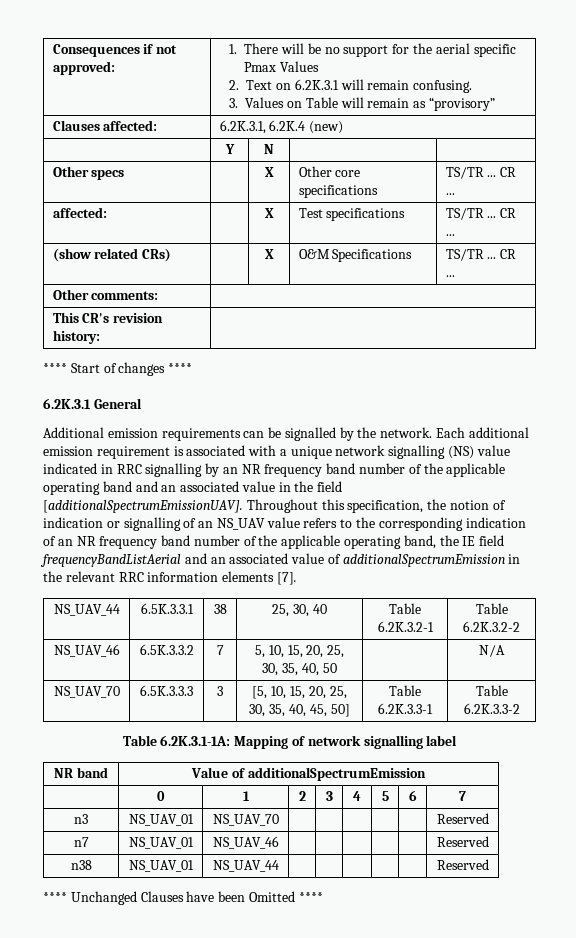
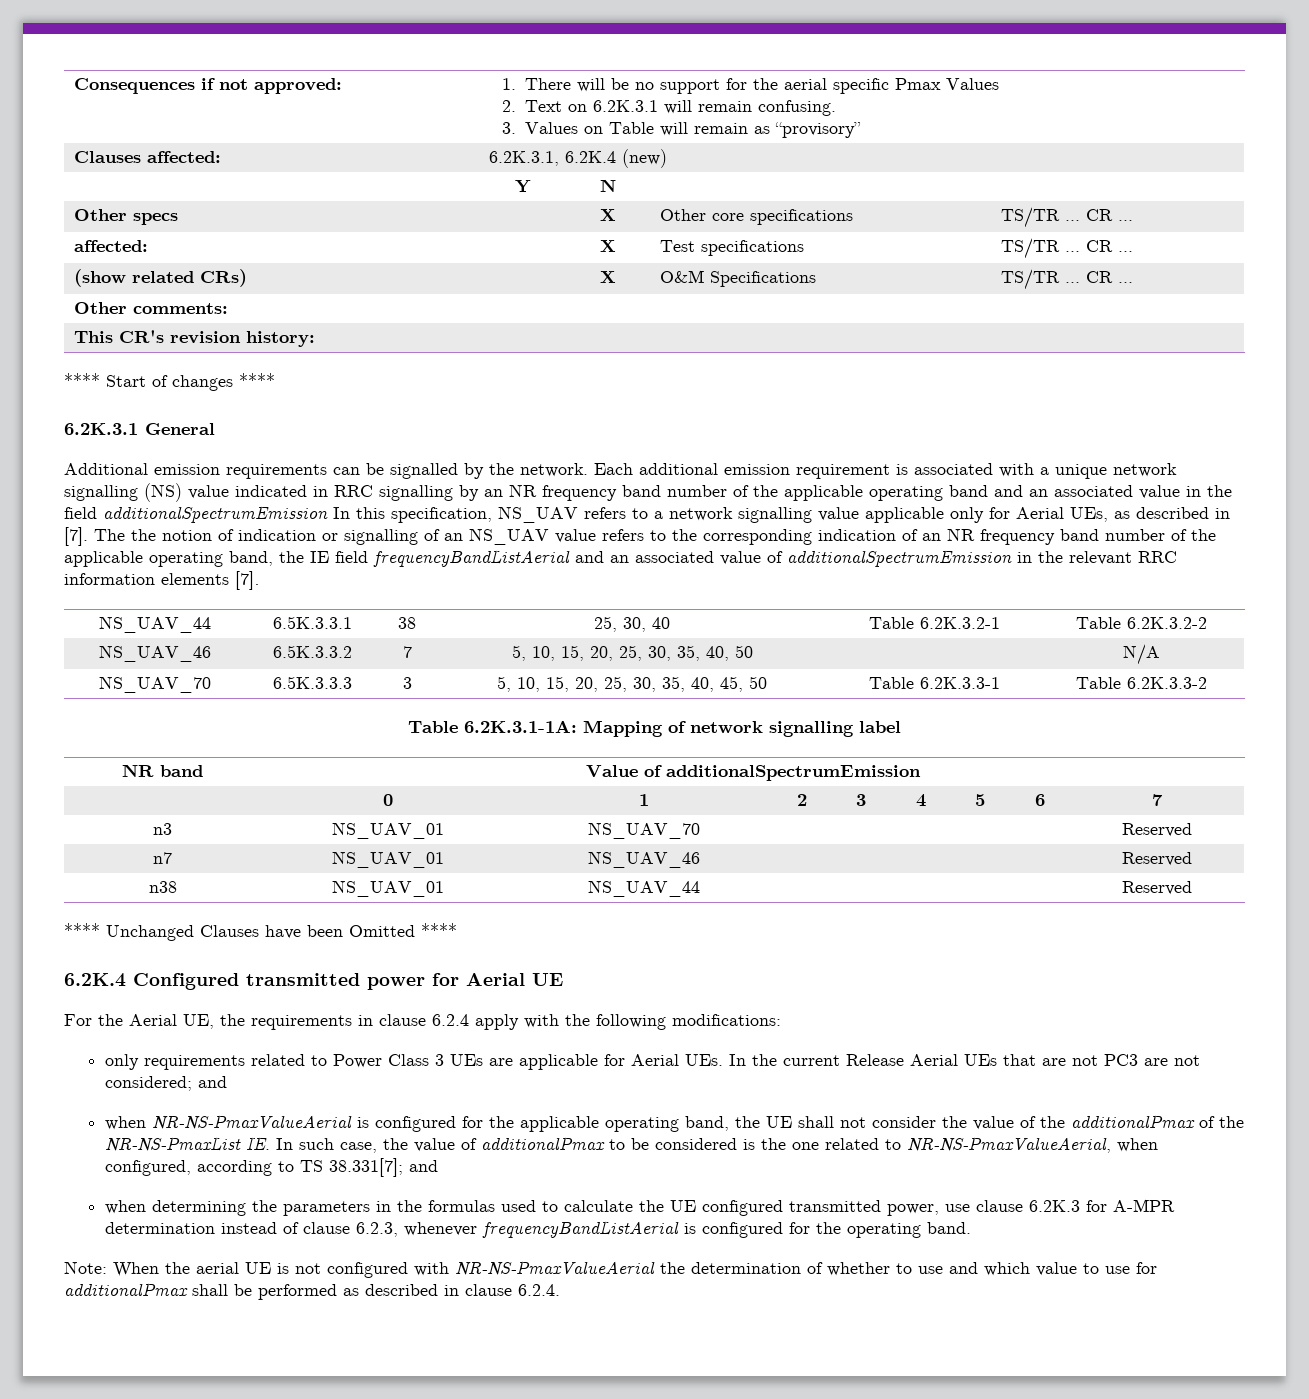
[43,499,424,513] [additionalSpectrumEmissionUAV]. Throughout this specification, -> [103,506,1230,523] [64,527,125,546] additionalSpectrumEmission In this specification, NS_UAV refers to a network signalling value applicable only for Aerial UEs, as described in [7]. The
[252,686,268,699] [5, -> [497,676,511,692] 5,
[330,704,350,717] 50] -> [749,676,767,689] 50
(323, 897) none -> [64,973,563,990] [64,1014,781,1030] [104,1054,1200,1070] [104,1076,227,1091] [104,1115,1244,1132] [104,1137,1158,1153] [104,1158,438,1177] [104,1199,1175,1216] [104,1221,971,1238] [64,1261,1157,1278] [64,1283,560,1300] // 6.2K.4 Configured transmitted power for Aerial UE // For the Aerial UE, the requirements in clause 6.2.4 apply with the following modifications: // only requirements related to Power Class 3 UEs are applicable for Aerial UEs. In the current Release Aerial UEs that are not PC3 are not considered; and // when NR-NS-PmaxValueAerial is configured for the applicable operating band, the UE shall not consider the value of the additionalPmax of the NR-NS-PmaxList IE. In such case, the value of additionalPmax to be considered is the one related to NR-NS-PmaxValueAerial, when configured, according to TS 38.331[7]; and // when determining the parameters in the formulas used to calculate the UE configured transmitted power, use clause 6.2K.3 for A-MPR determination instead of clause 6.2.3, whenever frequencyBandListAerial is configured for the operating band. // Note: When the aerial UE is not configured with NR-NS-PmaxValueAerial the determination of whether to use and which value to use for additionalPmax shall be performed as described in clause 6.2.4.

